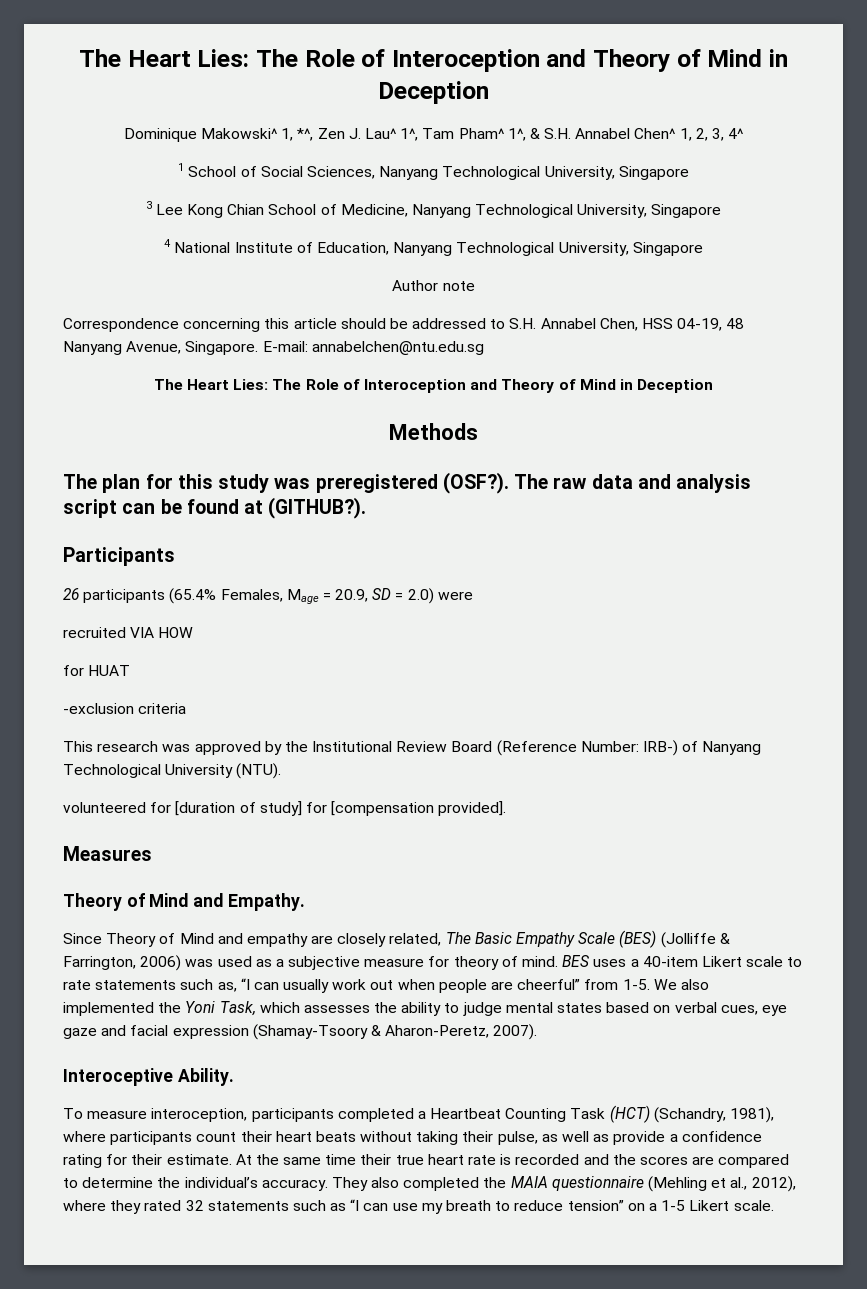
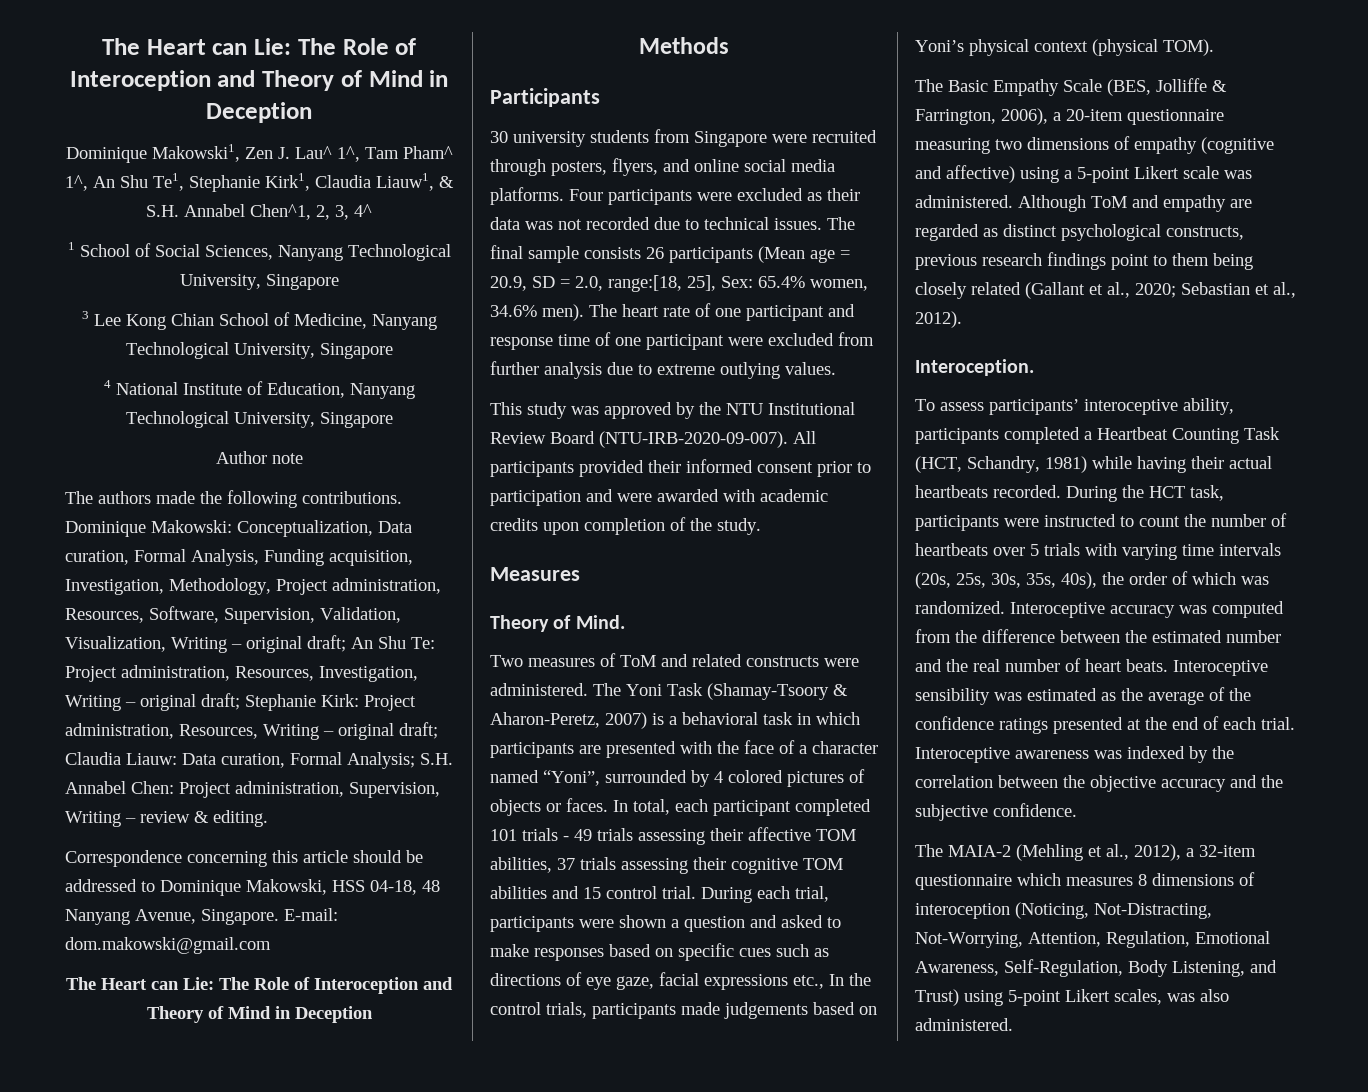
[79,49,250,67] The Heart Lies: -> [101,38,291,55] The Heart can Lie:
[201,128,314,141] Makowski^ 1, *^, -> [151,144,240,162] Makowski1,
(526, 134) none -> [93,173,434,192] An Shu Te1, Stephanie Kirk1, Claudia Liauw1,
[634,128,692,141] Chen^ 1, -> [250,204,311,220] Chen^1,
(475, 286) none -> [65,490,402,508] [65,520,412,537] [65,549,413,566] [65,578,441,595] [65,606,401,624] [65,635,435,653] [65,665,418,682] [65,693,416,711] [65,722,438,740] [65,752,453,769] [65,781,440,798] [65,810,268,827] // The authors made the following contributions. Dominique Makowski: Conceptualization, Data curation, Formal Analysis, Funding acquisition, Investigation, Methodology, Project administration, Resources, Software, Supervision, Validation, Visualization, Writing – original draft; An Shu Te: Project administration, Resources, Investigation, Writing – original draft; Stephanie Kirk: Project administration, Resources, Writing – original draft; Claudia Liauw: Data curation, Formal Analysis; S.H. Annabel Chen: Project administration, Supervision, Writing – review & editing.
[509,318,723,331] S.H. Annabel Chen, HSS 04-19, -> [160,879,417,896] Dominique Makowski, HSS 04-18,
[311,341,484,355] [153,379,269,390] annabelchen@ntu.edu.sg // The Heart Lies: -> [65,937,271,954] [66,977,214,990] dom.makowski@gmail.com // The Heart can Lie:
[63,472,752,494] [63,497,367,519] [63,547,175,566] [63,588,473,604] [63,627,194,638] [63,665,131,676] [63,703,187,714] The plan for this study was preregistered (OSF?). The raw data and analysis script can be found at (GITHUB?). // Participants // 26 participants (65.4% Females, Mage = 20.9, SD = 2.0) were // recruited VIA HOW // for HUAT // -exclusion criteria -> [490,88,600,107] [490,129,877,147] [490,158,835,176] [490,187,860,205] [490,217,855,230] [490,245,850,263] [490,275,868,292] [490,303,855,321] [490,332,874,350] [490,361,836,379] Participants // 30 university students from Singapore were recruited through posters, flyers, and online social media platforms. Four participants were excluded as their data was not recorded due to technical issues. The final sample consists 26 participants (Mean age = 20.9, SD = 2.0, range:[18, 25], Sex: 65.4% women, 34.6% men). The heart rate of one participant and response time of one participant were excluded from further analysis due to extreme outlying values.
[97,741,159,752] research -> [527,402,567,419] study
(308, 746) none -> [726,403,763,415] NTU
[496,740,762,756] [63,763,282,779] [63,801,507,816] [63,846,152,861] [63,893,305,911] [63,930,730,948] [63,955,803,971] [63,978,709,993] [63,1001,787,1016] [63,1024,538,1040] [63,1068,234,1086] [63,1108,248,1122] (Reference Number: IRB-) of Nanyang Technological University (NTU). // volunteered for [duration of study] for [compensation provided]. // Measures // Theory of Mind and Empathy. // Since Theory of Mind and empathy are closely related, The Basic Empathy Scale (BES) (Jolliffe & Farrington, 2006) was used as a subjective measure for theory of mind. BES uses a 40-item Likert scale to rate statements such as, “I can usually work out when people are cheerful” from 1-5. We also implemented the Yoni Task, which assesses the ability to judge mental states based on verbal cues, eye gaze and facial expression (Shamay-Tsoory & Aharon-Peretz, 2007). // Interoceptive Ability. // To measure interoception, -> [599,431,816,448] [490,459,871,477] [490,489,828,506] [490,517,761,535] [490,567,580,581] [490,615,625,632] [490,653,859,667] [490,683,848,700] [490,712,860,729] [490,740,878,758] [490,769,865,787] [490,798,871,816] [490,827,856,845] [490,857,843,874] [490,886,829,903] [490,915,841,932] [490,943,829,961] [490,972,871,990] [490,1002,877,1019] [915,39,1214,56] [915,78,1227,96] [915,108,1224,125] [915,136,1274,154] [915,165,1252,183] [915,195,1252,212] [915,224,1244,241] [915,252,1253,270] [915,282,1296,299] [915,311,962,328] [915,359,1034,376] [915,398,1234,415] (NTU-IRB-2020-09-007). All participants provided their informed consent prior to participation and were awarded with academic credits upon completion of the study. // Measures // Theory of Mind. // Two measures of ToM and related constructs were administered. The Yoni Task (Shamay-Tsoory & Aharon-Peretz, 2007) is a behavioral task in which participants are presented with the face of a character named “Yoni”, surrounded by 4 colored pictures of objects or faces. In total, each participant completed 101 trials - 49 trials assessing their affective TOM abilities, 37 trials assessing their cognitive TOM abilities and 15 control trial. During each trial, participants were shown a question and asked to make responses based on specific cues such as directions of eye gaze, facial expressions etc., In the control trials, participants made judgements based on Yoni’s physical context (physical TOM). // The Basic Empathy Scale (BES, Jolliffe & Farrington, 2006), a 20-item questionnaire measuring two dimensions of empathy (cognitive and affective) using a 5-point Likert scale was administered. Although ToM and empathy are regarded as distinct psychological constructs, previous research findings point to them being closely related (Gallant et al., 2020; Sebastian et al., 2012). // Interoception. // To assess participants’ interoceptive ability,
[609,1105,775,1123] [63,1131,762,1145] [63,1154,790,1168] [63,1176,796,1192] [63,1199,774,1214] (HCT) (Schandry, 1981), where participants count their heart beats without taking their pulse, as well as provide a confidence rating for their estimate. At the same time their true heart rate is recorded and the scores are compared to determine the individual’s accuracy. They also completed the MAIA questionnaire (Mehling et al., 2012), where they rated 32 statements such as “I can use my breath to reduce tension” on a 1-5 Likert scale. -> [915,456,1272,473] [915,485,1224,502] [915,513,1287,531] [915,543,1281,560] [915,571,1269,589] [915,601,1284,618] [915,629,1281,643] [915,658,1268,676] [915,687,1251,705] [915,716,1295,734] [915,746,1234,763] [915,775,1283,792] [915,803,1077,821] [915,844,1256,861] [915,872,1255,890] [915,902,1212,919] [915,931,1270,948] [915,959,1277,977] [915,989,1229,1006] [915,1018,1013,1031] (HCT, Schandry, 1981) while having their actual heartbeats recorded. During the HCT task, participants were instructed to count the number of heartbeats over 5 trials with varying time intervals (20s, 25s, 30s, 35s, 40s), the order of which was randomized. Interoceptive accuracy was computed from the difference between the estimated number and the real number of heart beats. Interoceptive sensibility was estimated as the average of the confidence ratings presented at the end of each trial. Interoceptive awareness was indexed by the correlation between the objective accuracy and the subjective confidence. // The MAIA-2 (Mehling et al., 2012), a 32-item questionnaire which measures 8 dimensions of interoception (Noticing, Not-Distracting, Not-Worrying, Attention, Regulation, Emotional Awareness, Self-Regulation, Body Listening, and Trust) using 5-point Likert scales, was also administered.

